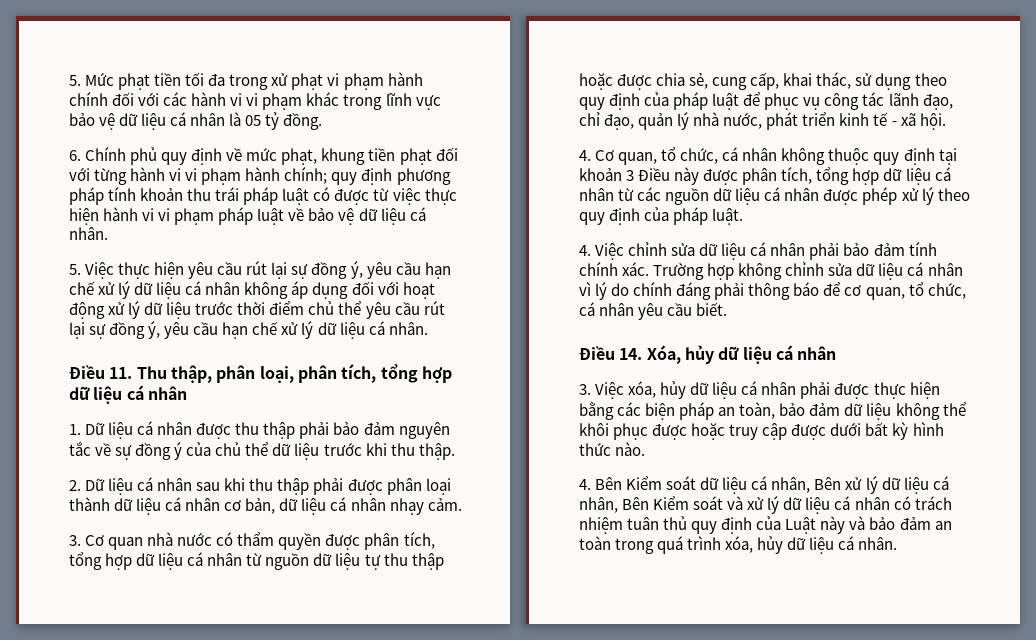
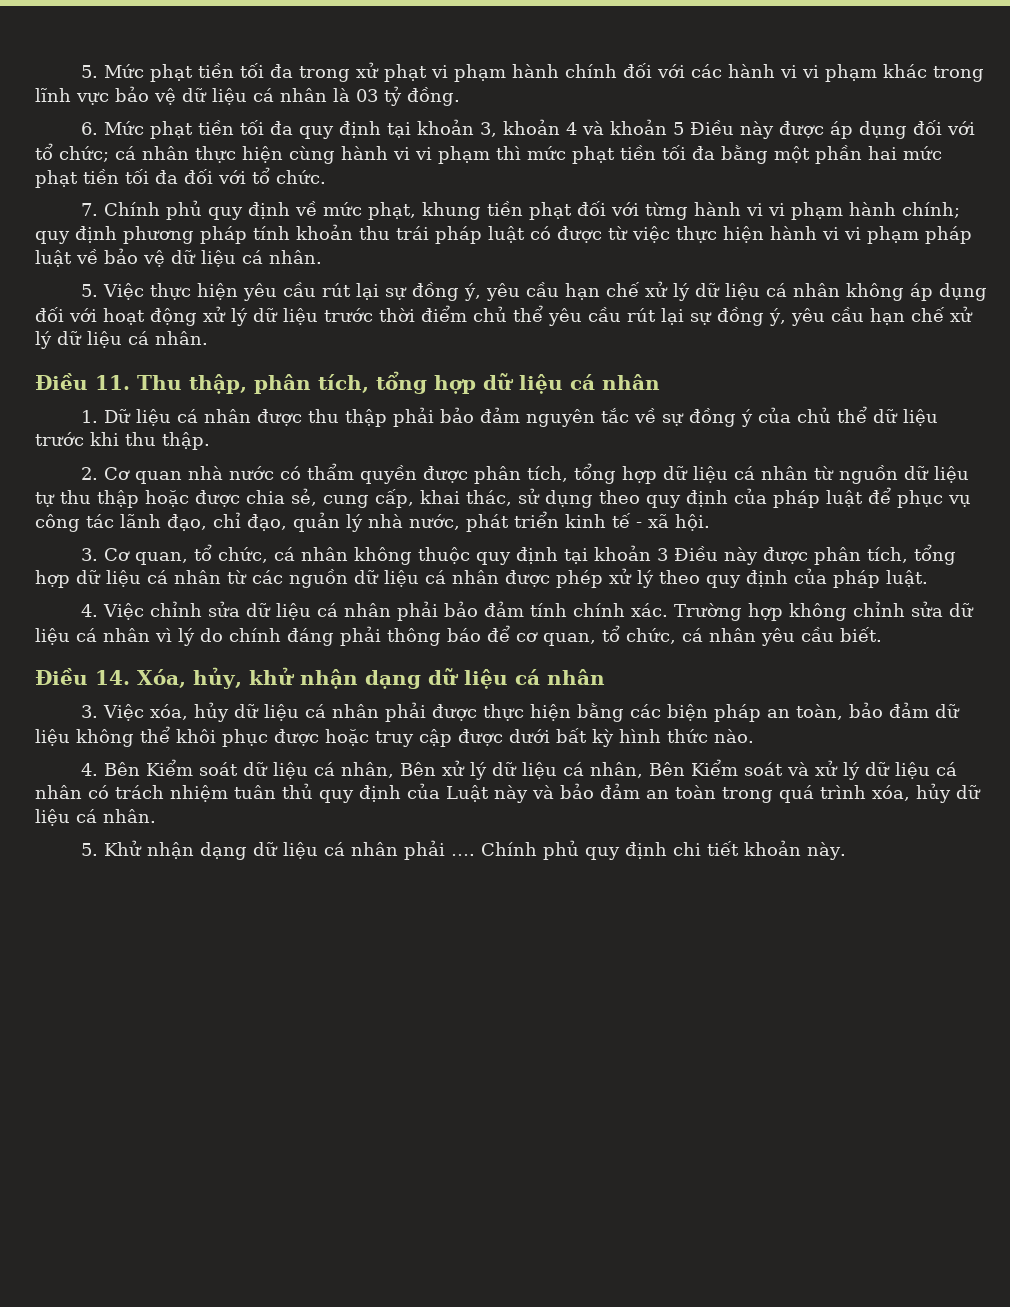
[245,115,262,126] 05 -> [356,89,378,102] 03
(81, 155) none -> [103,119,975,139] [35,143,942,164] [35,167,326,188] [80,203,98,216] Mức phạt tiền tối đa quy định tại khoản 3, khoản 4 và khoản 5 Điều này được áp dụng đối với tổ chức; cá nhân thực hiện cùng hành vi vi phạm thì mức phạt tiền tối đa bằng một phần hai mức phạt tiền tối đa đối với tổ chức. // 7.
[259,365,337,383] loại, phân -> (311, 384) none
[85,477,451,495] [69,497,462,515] [69,535,81,546] Dữ liệu cá nhân sau khi thu thập phải được phân loại thành dữ liệu cá nhân cơ bản, dữ liệu cá nhân nhạy cảm. // 3. -> (98, 473) none
[579,150,591,161] 4. -> [80,548,98,561] 3.
[684,345,714,364] hủy -> [193,667,421,689] hủy, khử nhận dạng
(898, 543) none -> [80,840,846,860] // 5. Khử nhận dạng dữ liệu cá nhân phải …. Chính phủ quy định chi tiết khoản này.

